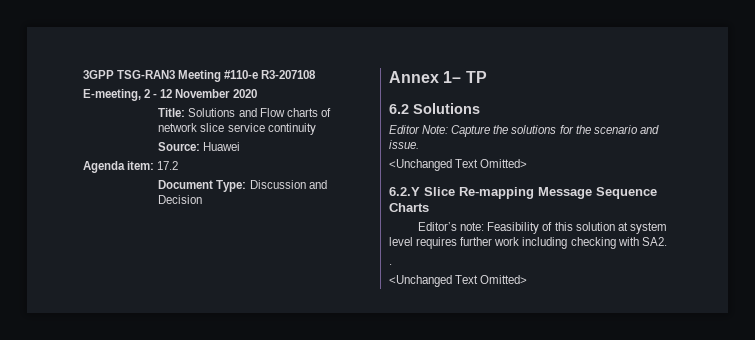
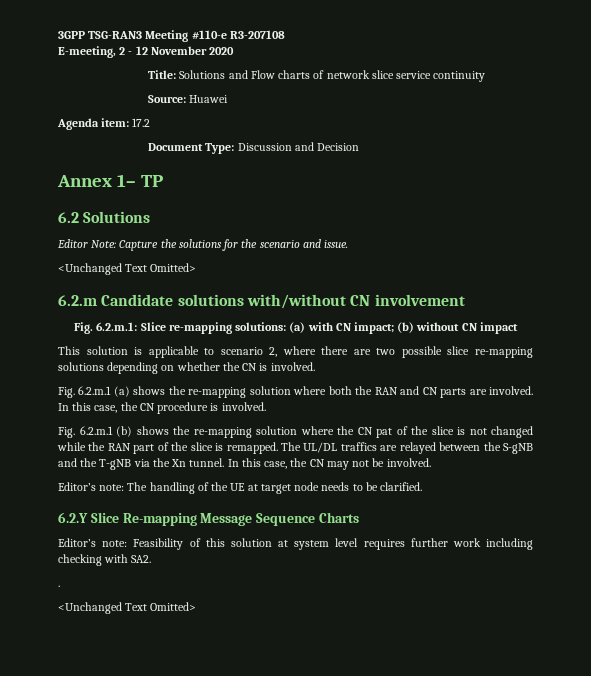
(528, 163) none -> [58,294,465,309] [74,322,518,334] [58,346,534,358] [58,362,315,374] [58,386,533,398] [58,402,266,414] [58,426,533,438] [57,442,533,454] [58,458,431,470] [58,482,423,494] // 6.2.m Candidate solutions with/without CN involvement // Fig. 6.2.m.1: Slice re-mapping solutions: (a) with CN impact; (b) without CN impact // This solution is applicable to scenario 2, where there are two possible slice re-mapping solutions depending on whether the CN is involved. // Fig. 6.2.m.1 (a) shows the re-mapping solution where both the RAN and CN parts are involved. In this case, the CN procedure is involved. // Fig. 6.2.m.1 (b) shows the re-mapping solution where the CN pat of the slice is not changed while the RAN part of the slice is remapped. The UL/DL traffics are relayed between the S-gNB and the T-gNB via the Xn tunnel. In this case, the CN may not be involved. // Editor’s note: The handling of the UE at target node needs to be clarified.

